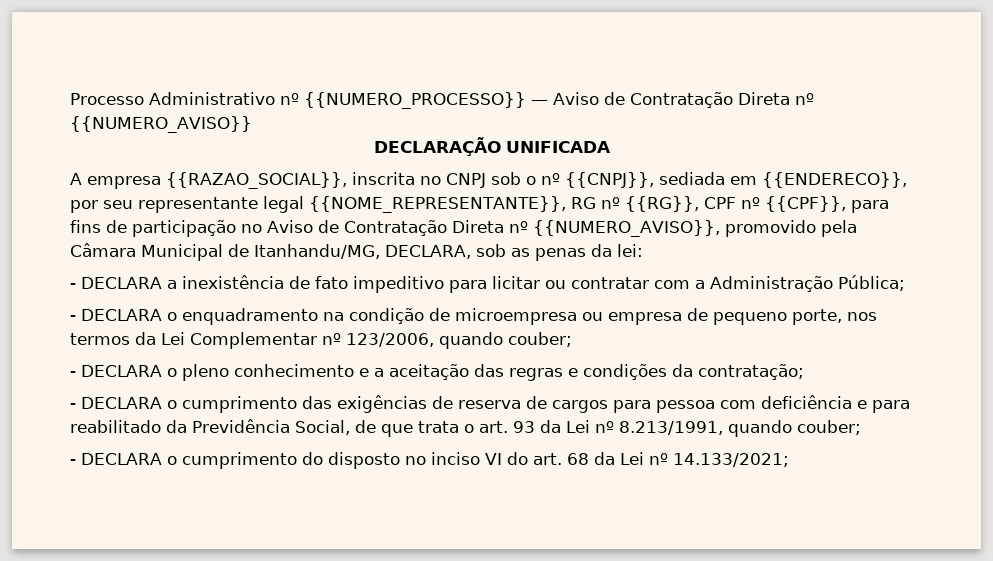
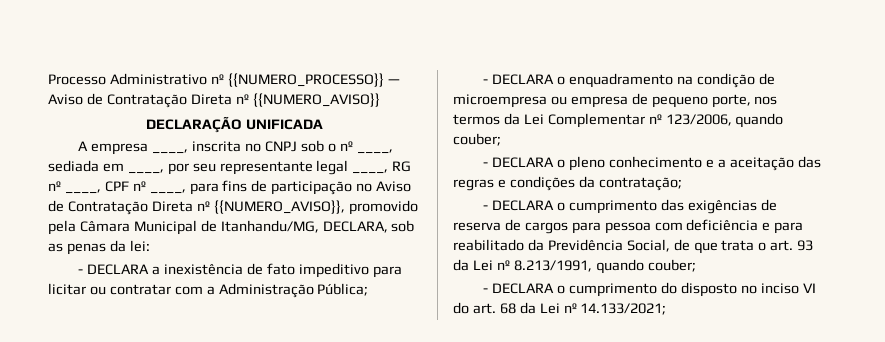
[166,172,347,189] {{RAZAO_SOCIAL}}, -> [152,149,189,154] ____,
[565,172,654,188] {{CNPJ}}, -> [356,149,393,154] ____,
[762,172,907,188] {{ENDERECO}}, -> [127,169,164,174] ____,
[309,196,566,213] {{NOME_REPRESENTANTE}}, -> [352,169,389,174] ____,
[624,196,699,212] {{RG}}, -> [64,189,101,194] ____,
[764,196,846,212] {{CPF}}, -> [149,189,186,194] ____,

